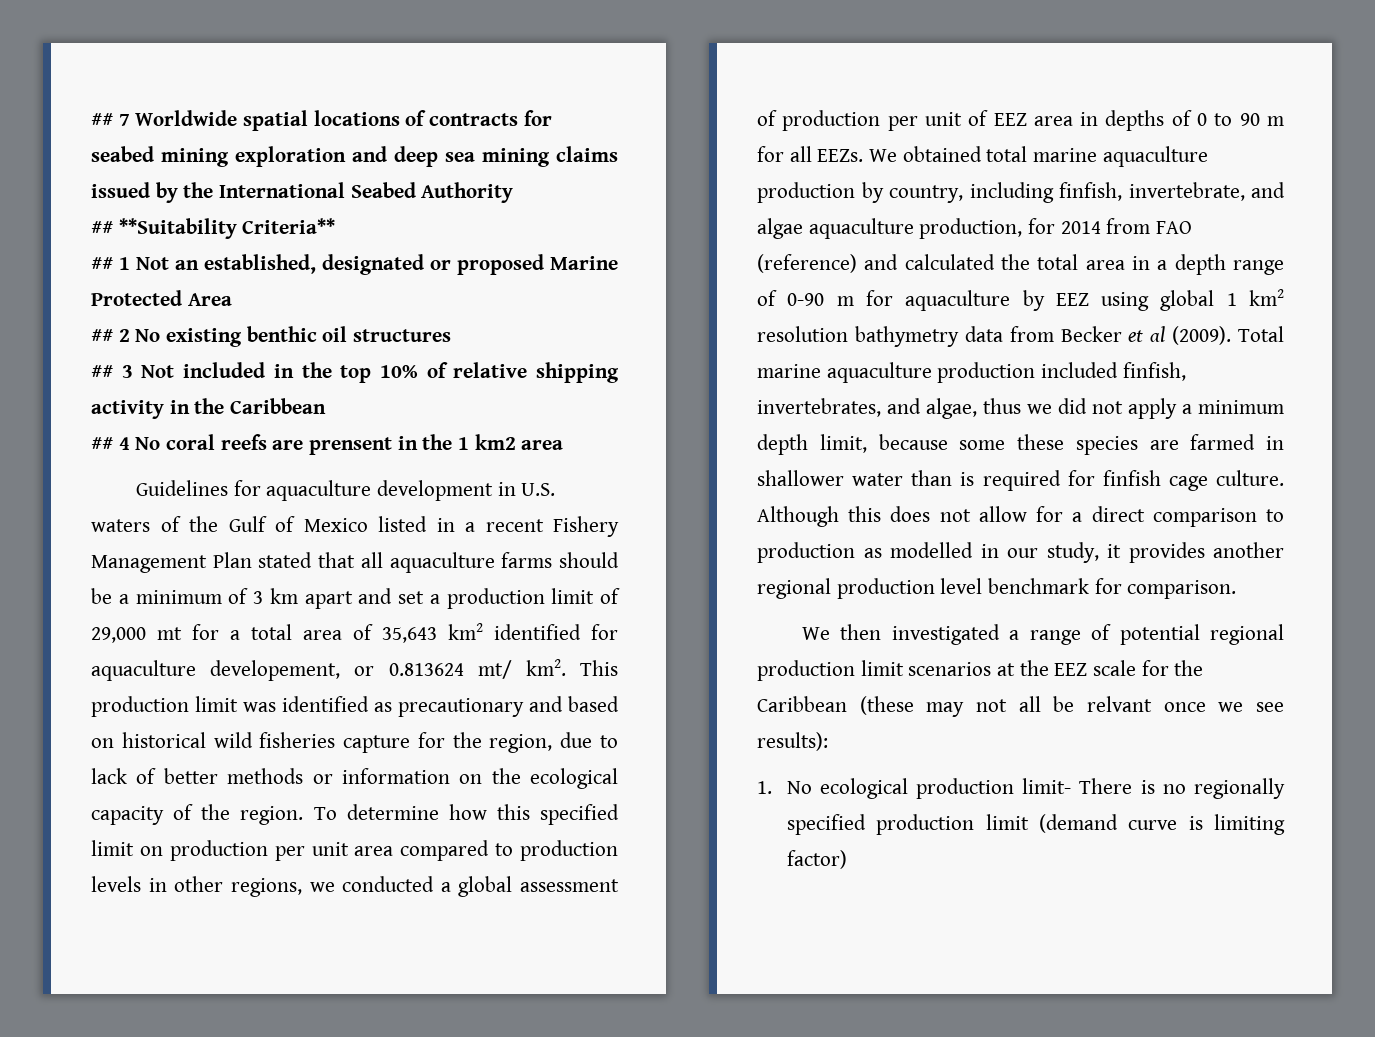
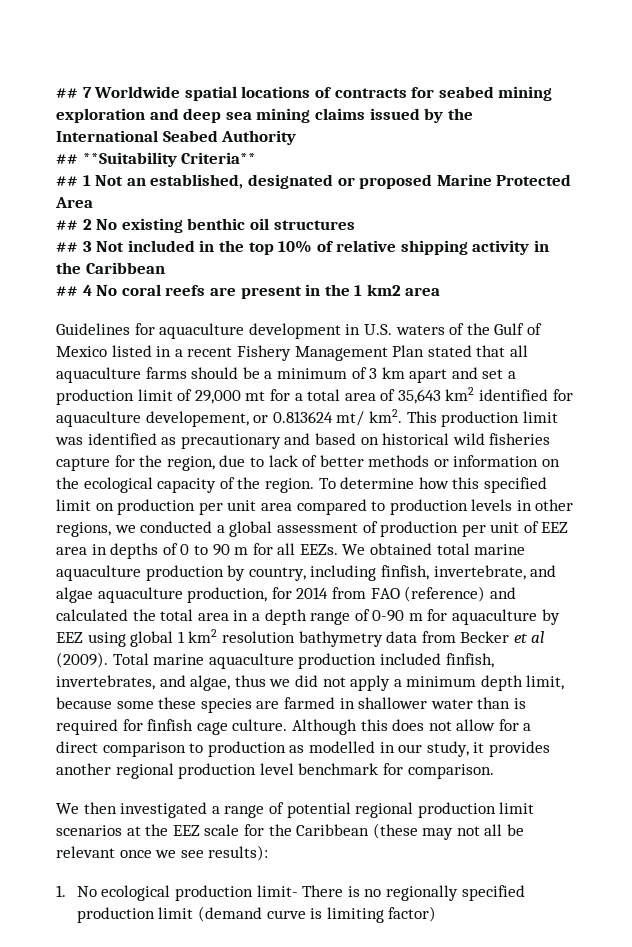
[309,437,393,455] prensent -> [240,286,302,299] present
[1087,696,1152,712] relvant -> [56,846,115,858] relevant

